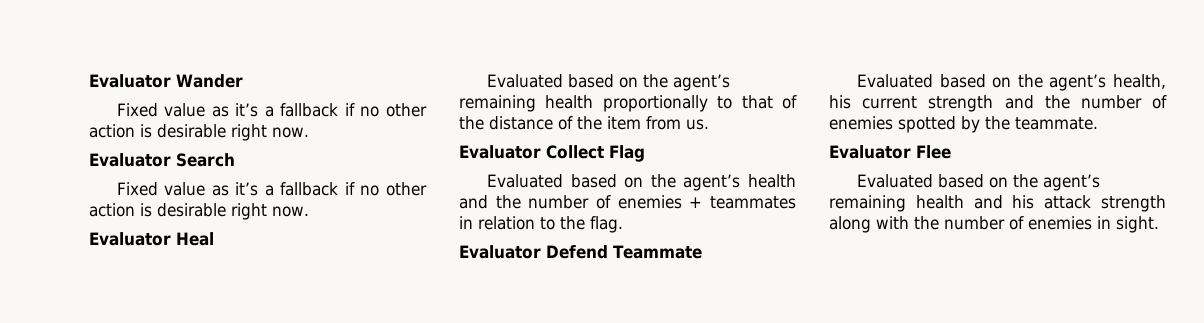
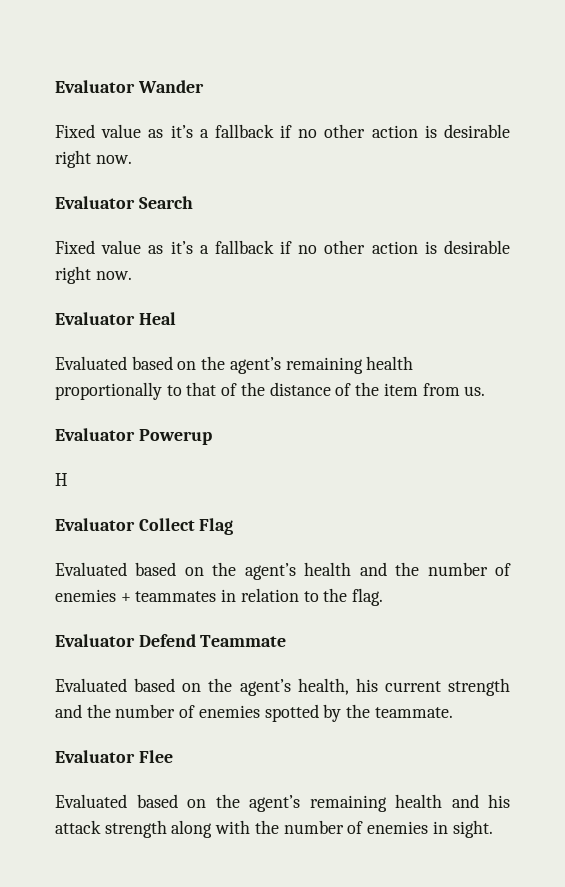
(709, 124) none -> [55,428,212,445] [55,473,68,486] // Evaluator Powerup // H

